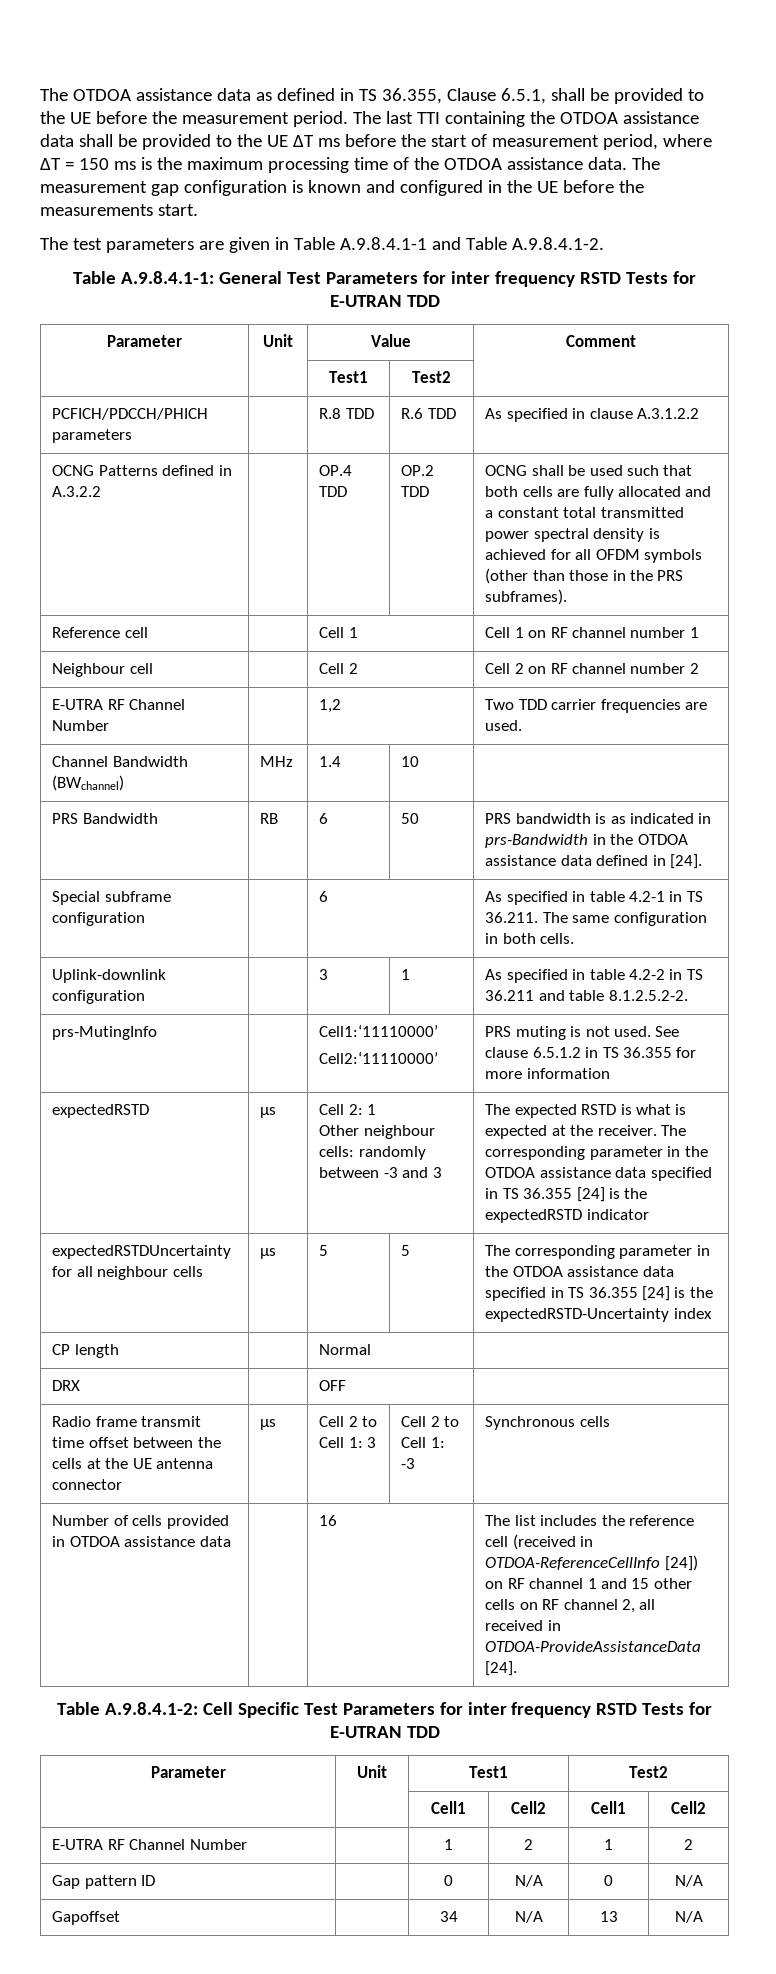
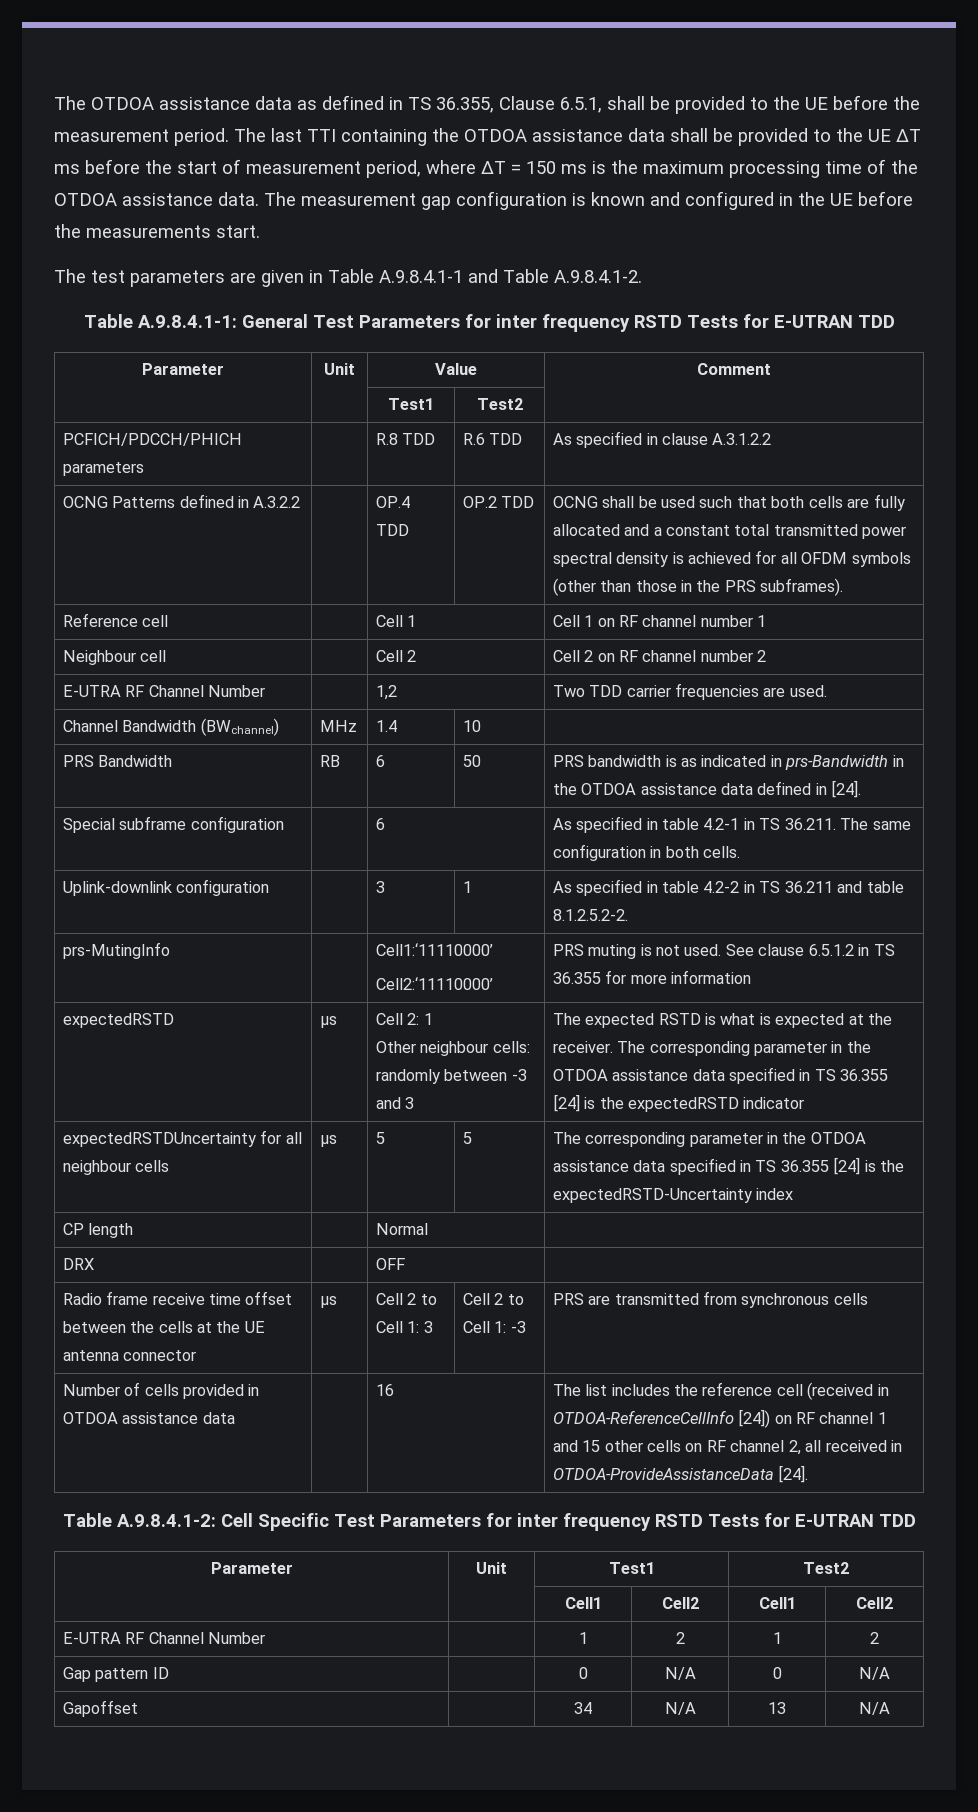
[141,1416,202,1427] transmit -> [152,1293,205,1305] receive
[485,1416,576,1430] Synchronous -> [552,1291,830,1308] PRS are transmitted from synchronous

